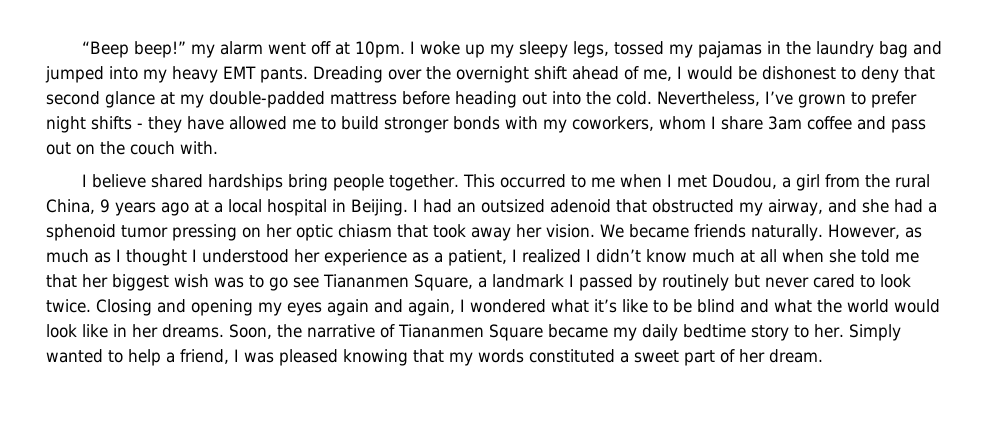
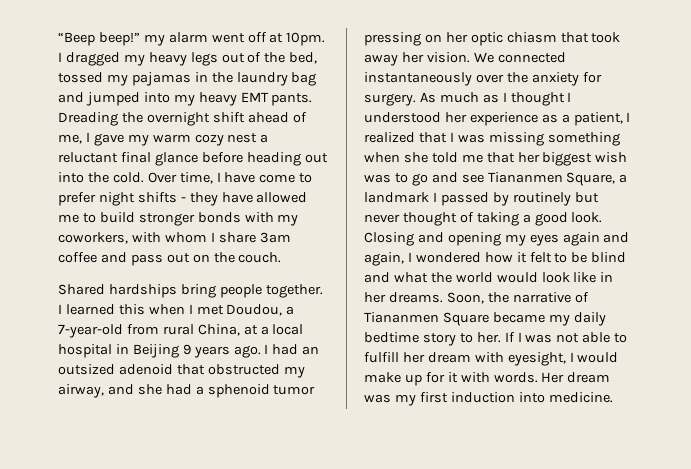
[420,41,610,58] woke up my sleepy legs, -> [65,52,318,66] dragged my heavy legs out of the bed,
[388,69,422,80] over -> (118, 119) none
[687,66,935,83] [46,91,397,108] would be dishonest to deny that second glance at my double-padded mattress -> [93,133,269,146] [58,152,198,166] gave my warm cozy nest a reluctant final glance
[657,91,846,108] Nevertheless, I’ve grown -> [147,172,296,184] Over time, I have come
(654, 123) none -> [131,232,161,243] with
[130,141,218,155] [82,174,616,191] couch with. // I believe shared hardships bring people together. This occurred to me -> [238,252,282,263] [58,284,323,298] [58,304,145,315] couch. // Shared hardships bring people together. I learned this
[796,174,931,191] [46,199,189,216] girl from the rural China, 9 years ago -> [58,324,240,338] 7-year-old from rural China,
[351,199,408,216] Beijing. -> [132,344,261,358] Beijing 9 years ago.
[628,224,922,241] became friends naturally. However, as -> [497,52,566,63] [364,72,602,86] [364,92,436,106] connected instantaneously over the anxiety for surgery. As
[586,249,777,263] I didn’t know much at all -> [418,132,620,146] that I was missing something
(288, 284) none -> [431,172,458,183] and
[813,274,911,288] [46,299,91,313] cared to look twice. -> [402,212,603,226] thought of taking a good look.
[551,299,648,313] what it’s like -> [484,252,552,263] how it felt
[848,324,901,341] [46,349,823,366] Simply wanted to help a friend, I was pleased knowing that my words constituted a sweet part of her dream. -> [504,332,628,343] [364,352,619,366] [364,372,611,386] [364,392,613,406] If I was not able to fulfill her dream with eyesight, I would make up for it with words. Her dream was my first induction into medicine.

